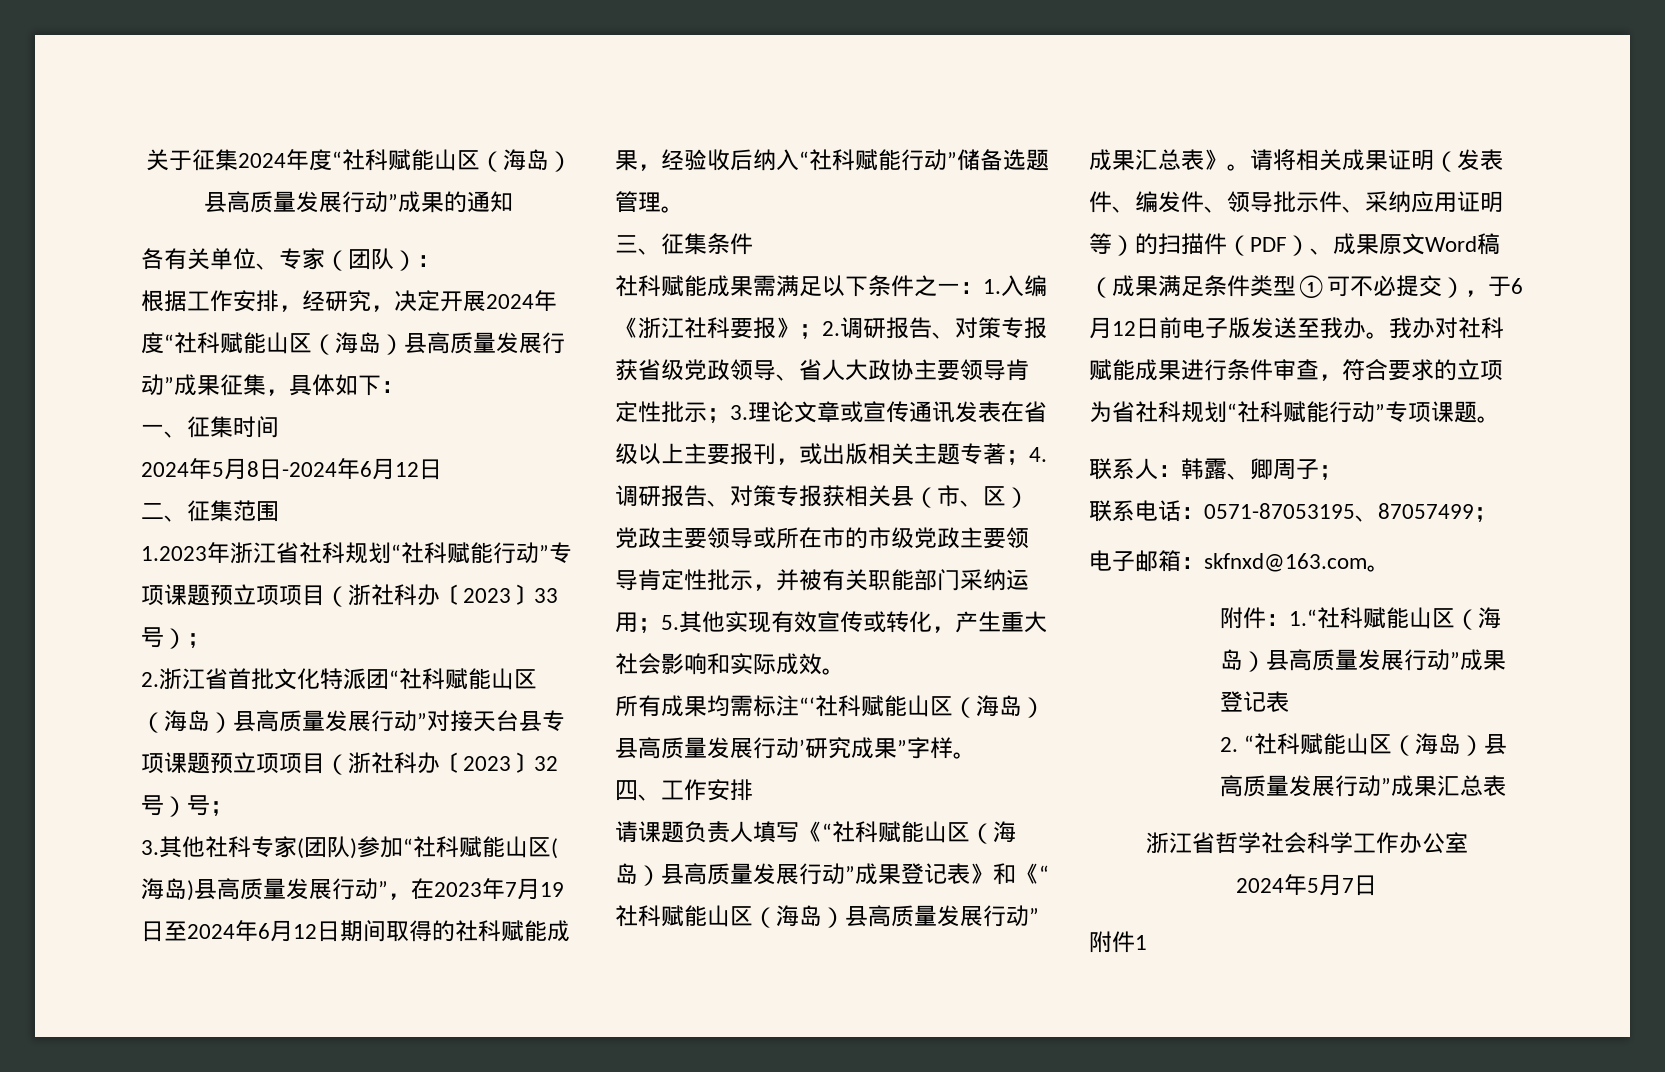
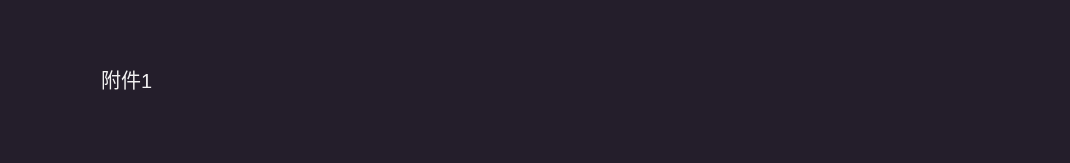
[145,149,572,172] [204,191,513,213] [141,248,440,271] [141,290,557,312] [141,332,565,355] [141,374,404,396] [141,416,279,438] [141,458,442,480] [141,500,279,522] [141,542,572,564] [141,584,558,607] [141,627,210,649] [141,668,537,690] [141,710,565,733] [141,752,558,775] [141,795,233,817] [141,836,558,859] [141,878,564,901] [141,920,570,942] [615,149,1049,171] [615,191,684,213] [615,233,753,255] [615,275,1047,297] [615,317,1047,339] [615,359,1029,381] [615,401,1047,423] [615,443,1047,465] [615,485,1029,508] [615,527,1029,549] [615,569,1029,591] [615,611,1047,633] [615,653,845,675] [615,695,1045,718] [615,737,976,759] [615,779,753,801] [615,821,1016,844] [615,863,1049,886] [615,905,1039,928] [1089,149,1503,172] [1089,191,1503,213] [1089,233,1500,256] [1089,275,1523,298] [1089,317,1504,339] [1089,359,1503,381] [1089,401,1500,423] [1089,458,1342,480] [1089,500,1497,522] [1089,550,1390,572] [1219,607,1501,630] [1219,649,1506,672] [1219,691,1289,712] [1219,733,1507,756] [1219,775,1506,797] [1145,832,1468,854] [1236,874,1377,896] 关于征集2024年度“社科赋能山区（海岛）县高质量发展行动”成果的通知 // 各有关单位、专家（团队）： // 根据工作安排，经研究，决定开展2024年度“社科赋能山区（海岛）县高质量发展行动”成果征集，具体如下： // 一、征集时间 // 2024年5月8日-2024年6月12日 // 二、征集范围 // 1.2023年浙江省社科规划“社科赋能行动”专项课题预立项项目（浙社科办〔2023〕33号）； // 2.浙江省首批文化特派团“社科赋能山区（海岛）县高质量发展行动”对接天台县专项课题预立项项目（浙社科办〔2023〕32号）号； // 3.其他社科专家(团队)参加“社科赋能山区(海岛)县高质量发展行动”，在2023年7月19日至2024年6月12日期间取得的社科赋能成果，经验收后纳入“社科赋能行动”储备选题管理。 // 三、征集条件 // 社科赋能成果需满足以下条件之一：1.入编《浙江社科要报》；2.调研报告、对策专报获省级党政领导、省人大政协主要领导肯定性批示；3.理论文章或宣传通讯发表在省级以上主要报刊，或出版相关主题专著；4.调研报告、对策专报获相关县（市、区）党政主要领导或所在市的市级党政主要领导肯定性批示，并被有关职能部门采纳运用；5.其他实现有效宣传或转化，产生重大社会影响和实际成效。 // 所有成果均需标注“‘社科赋能山区（海岛）县高质量发展行动’研究成果”字样。 // 四、工作安排 // 请课题负责人填写《“社科赋能山区（海岛）县高质量发展行动”成果登记表》和《“社科赋能山区（海岛）县高质量发展行动”成果汇总表》。请将相关成果证明（发表件、编发件、领导批示件、采纳应用证明等）的扫描件（PDF）、成果原文Word稿（成果满足条件类型①可不必提交），于6月12日前电子版发送至我办。我办对社科赋能成果进行条件审查，符合要求的立项为省社科规划“社科赋能行动”专项课题。 // 联系人：韩露、卿周子； // 联系电话：0571-87053195、87057499； // 电子邮箱：skfnxd@163.com。 // 附件：1.“社科赋能山区（海岛）县高质量发展行动”成果登记表 // 2. “社科赋能山区（海岛）县高质量发展行动”成果汇总表 // 浙江省哲学社会科学工作办公室 // 2024年5月7日 // -> (101, 80) none

